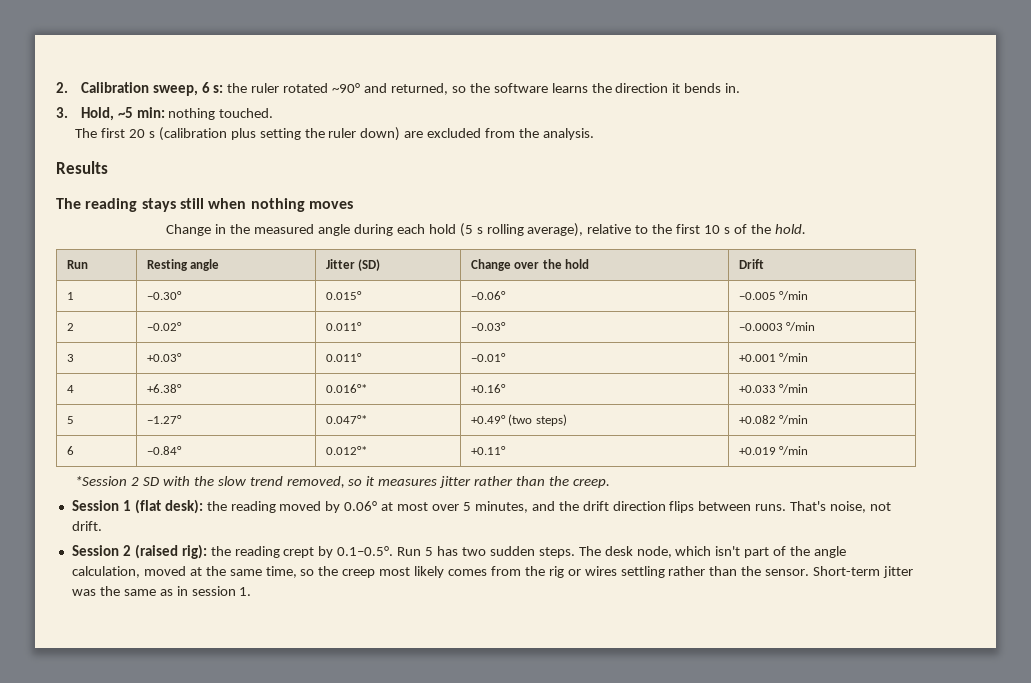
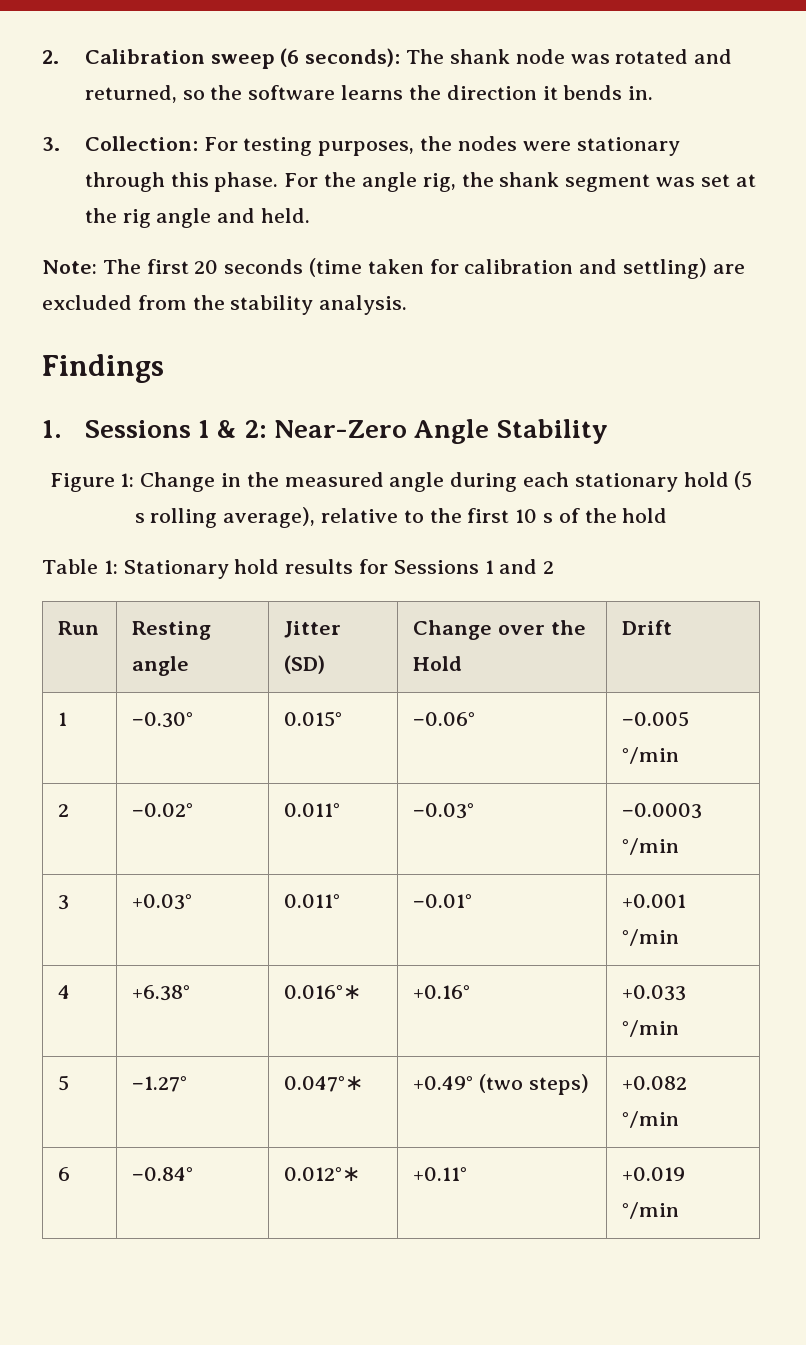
[152,82,361,96] sweep, 6 s: the ruler rotated ~90° -> [210,48,689,69] sweep (6 seconds): The shank node was rotated
[80,107,274,121] [75,127,401,141] Hold, ~5 min: nothing touched. // The first 20 s (calibration plus setting the ruler down) -> [84,136,680,156] [84,172,756,192] [84,208,311,228] [42,258,708,279] Collection: For testing purposes, the nodes were stationary through this phase. For the angle rig, the shank segment was set at the rig angle and held. // Note: The first 20 seconds (time taken for calibration and settling)
(540, 133) none -> [230,295,314,315] stability
[56,161,108,174] [56,198,353,212] Results // The reading stays still when nothing moves // -> [42,354,164,383] [42,419,608,444] [49,473,135,492] Findings // 1. Sessions 1 & 2: Near-Zero Angle Stability // Figure 1:
(425, 229) none -> [574,473,678,492] stationary
[774,224,806,234] hold. -> [622,508,668,523] [42,559,555,579] hold // Table 1: Stationary hold results for Sessions 1 and 2
[565,259,590,269] hold -> [413,656,463,671] Hold
[325,384,367,393] 0.016°* -> [284,985,362,999] 0.016°∗
[325,415,367,424] 0.047°* -> [284,1076,364,1092] 0.047°∗
[325,446,367,455] 0.012°* -> [284,1167,361,1181] 0.012°∗
[75,476,610,488] [71,499,891,514] [71,521,102,531] [71,544,846,559] [71,566,913,578] [71,586,252,596] // *Session 2 SD with the slow trend removed, so it measures jitter rather than the creep. // Session 1 (flat desk): the reading moved by 0.06° at most over 5 minutes, and the drift direction flips between runs. That's noise, not drift. // Session 2 (raised rig): the reading crept by 0.1–0.5°. Run 5 has two sudden steps. The desk node, which isn't part of the angle calculation, moved at the same time, so the creep most likely comes from the rig or wires settling rather than the sensor. Short-term jitter was the same as in session 1. -> (680, 1210) none

